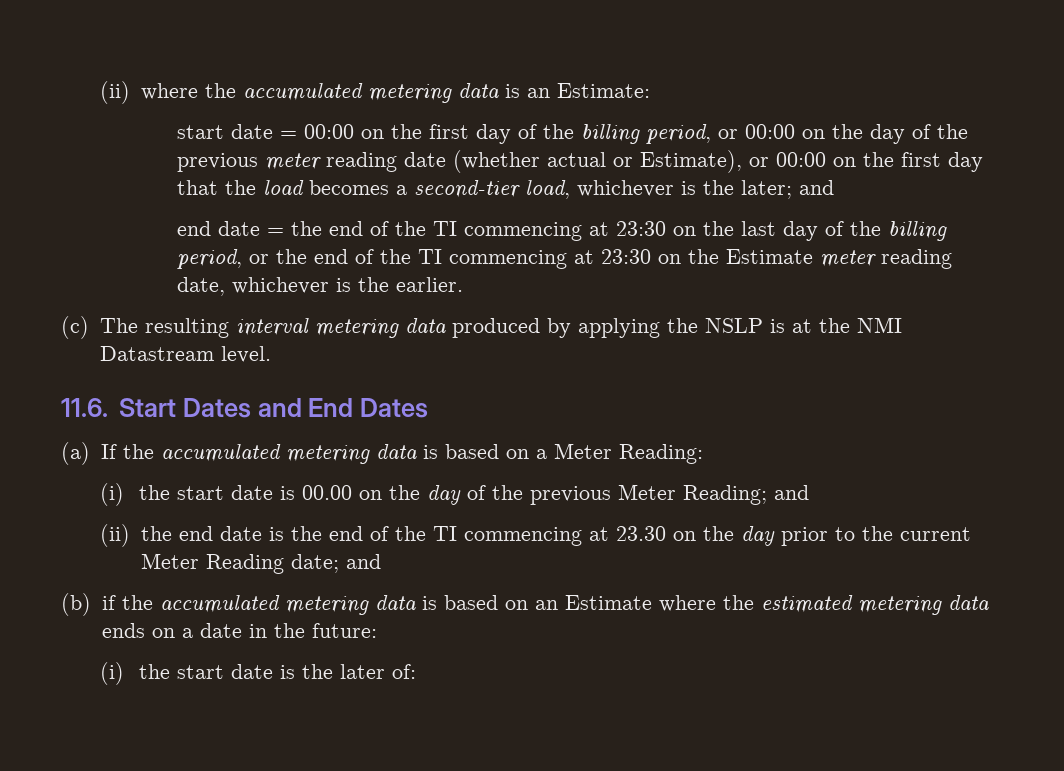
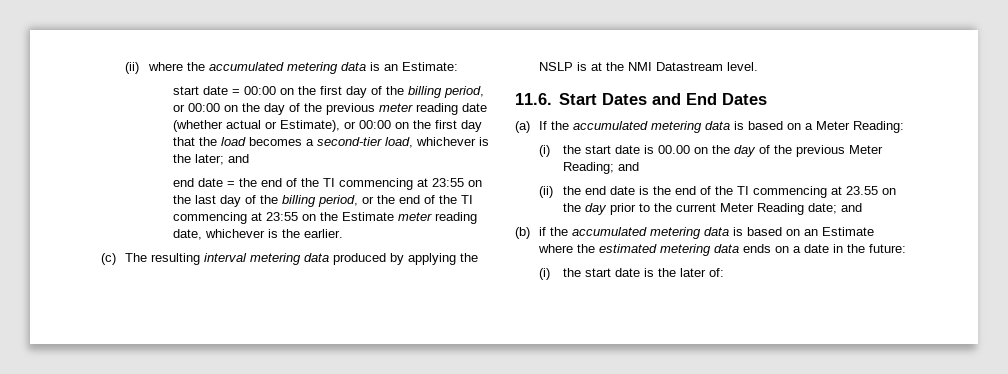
[616,221,667,236] 23:30 -> [432,178,465,187] 23:55
[601,249,652,264] 23:30 -> [266,212,299,221] 23:55
[615,526,666,541] 23.30 -> [846,186,879,195] 23.55

